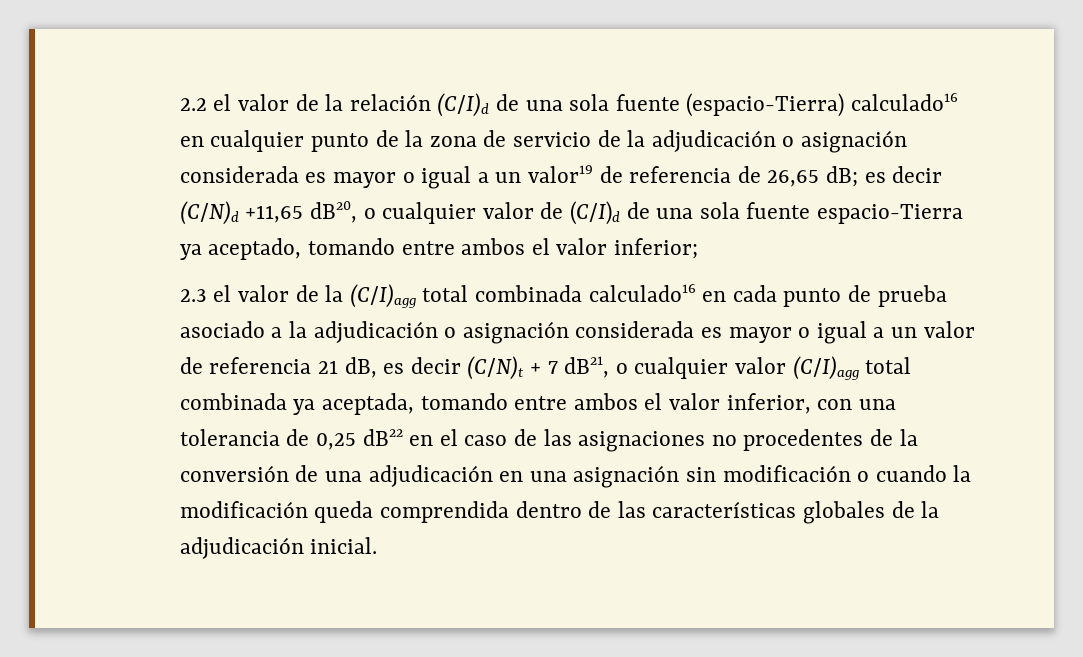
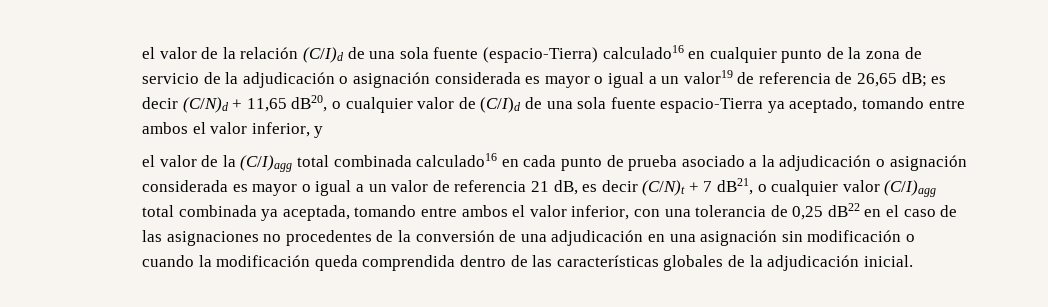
[179,98,207,111] 2.2 -> (142, 53) none
[245,205,304,223] +11,65 -> [232,98,287,112] + 11,65
[613,238,698,259] [179,289,207,302] inferior; // 2.3 -> [251,122,324,138] inferior, y //

